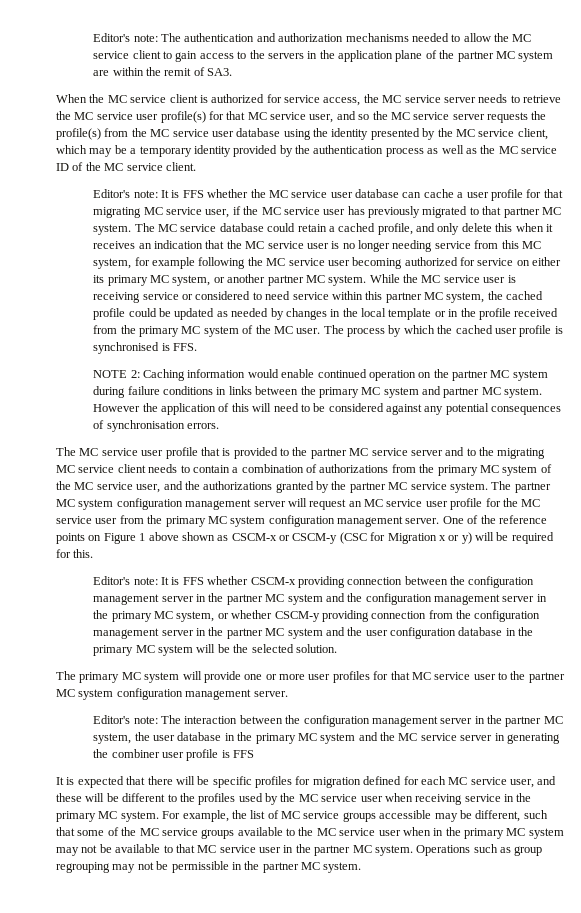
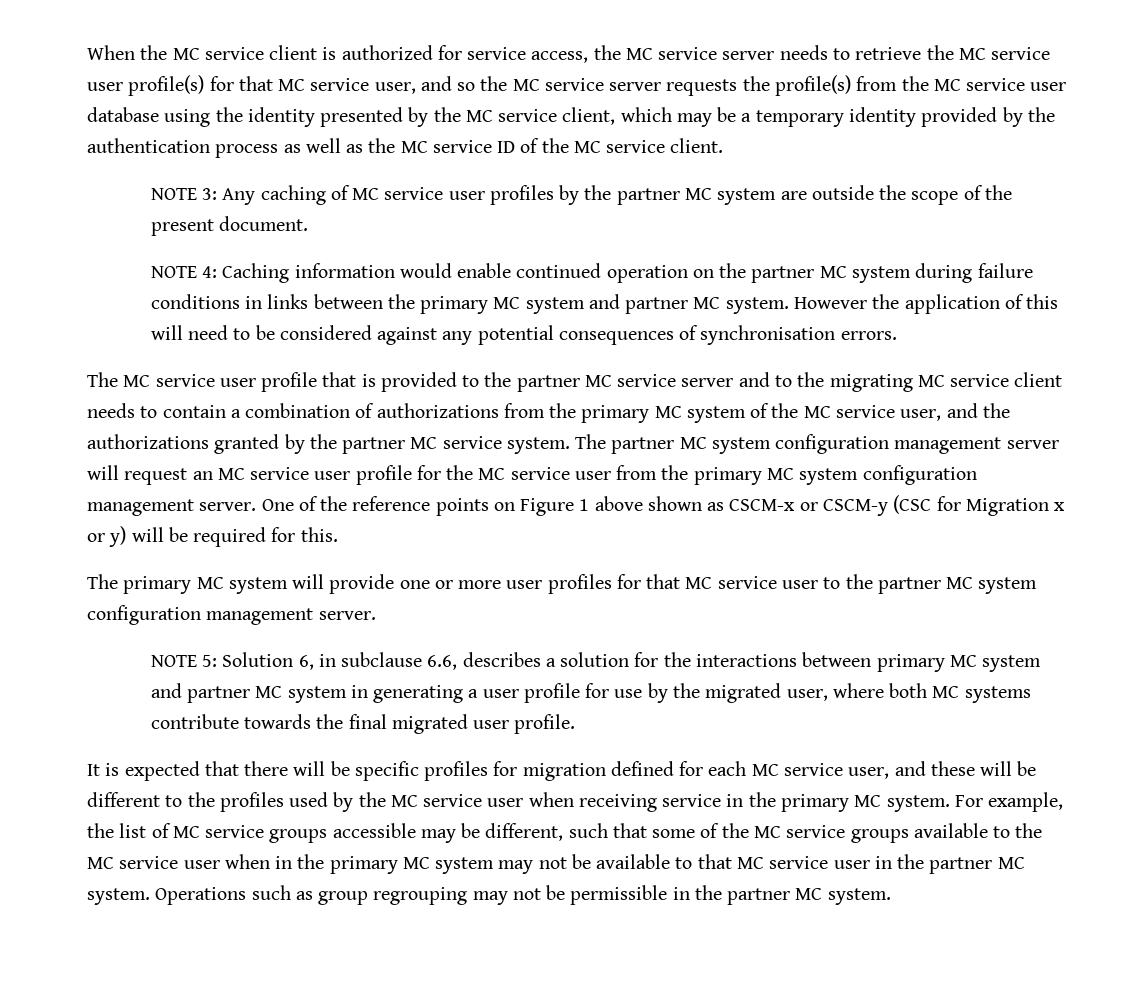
[93,33,532,42] [93,50,554,62] [93,67,233,76] Editor's note: The authentication and authorization mechanisms needed to allow the MC service client to gain access to the servers in the application plane of the partner MC system are within the remit of SA3. // -> (87, 52) none
[93,189,563,201] [93,206,561,218] [93,223,553,235] [93,240,541,252] [93,257,562,269] [93,274,516,286] [93,291,544,303] [93,308,559,320] [93,325,563,337] [93,342,198,354] [93,370,140,378] Editor's note: It is FFS whether the MC service user database can cache a user profile for that migrating MC service user, if the MC service user has previously migrated to that partner MC system. The MC service database could retain a cached profile, and only delete this when it receives an indication that the MC service user is no longer needing service from this MC system, for example following the MC service user becoming authorized for service on either its primary MC system, or another partner MC system. While the MC service user is receiving service or considered to need service within this partner MC system, the cached profile could be updated as needed by changes in the local template or in the profile received from the primary MC system of the MC user. The process by which the cached user profile is synchronised is FFS. // NOTE 2: -> [150,185,1012,205] [150,216,309,236] [150,266,218,278] NOTE 3: Any caching of MC service user profiles by the partner MC system are outside the scope of the present document. // NOTE 4:
[93,576,535,588] [93,593,547,605] [93,610,541,622] [93,627,534,639] [93,644,337,656] // Editor's note: It is FFS whether CSCM-x providing connection between the configuration management server in the partner MC system and the configuration management server in the primary MC system, or whether CSCM-y providing connection from the configuration management server in the partner MC system and the user configuration database in the primary MC system will be the selected solution. -> (338, 534) none
[93,715,563,727] [93,732,560,744] [93,749,255,761] Editor's note: The interaction between the configuration management server in the partner MC system, the user database in the primary MC system and the MC service server in generating the combiner user profile is FFS -> [150,652,1042,672] [150,683,1031,703] [150,714,576,734] NOTE 5: Solution 6, in subclause 6.6, describes a solution for the interactions between primary MC system and partner MC system in generating a user profile for use by the migrated user, where both MC systems contribute towards the final migrated user profile.

